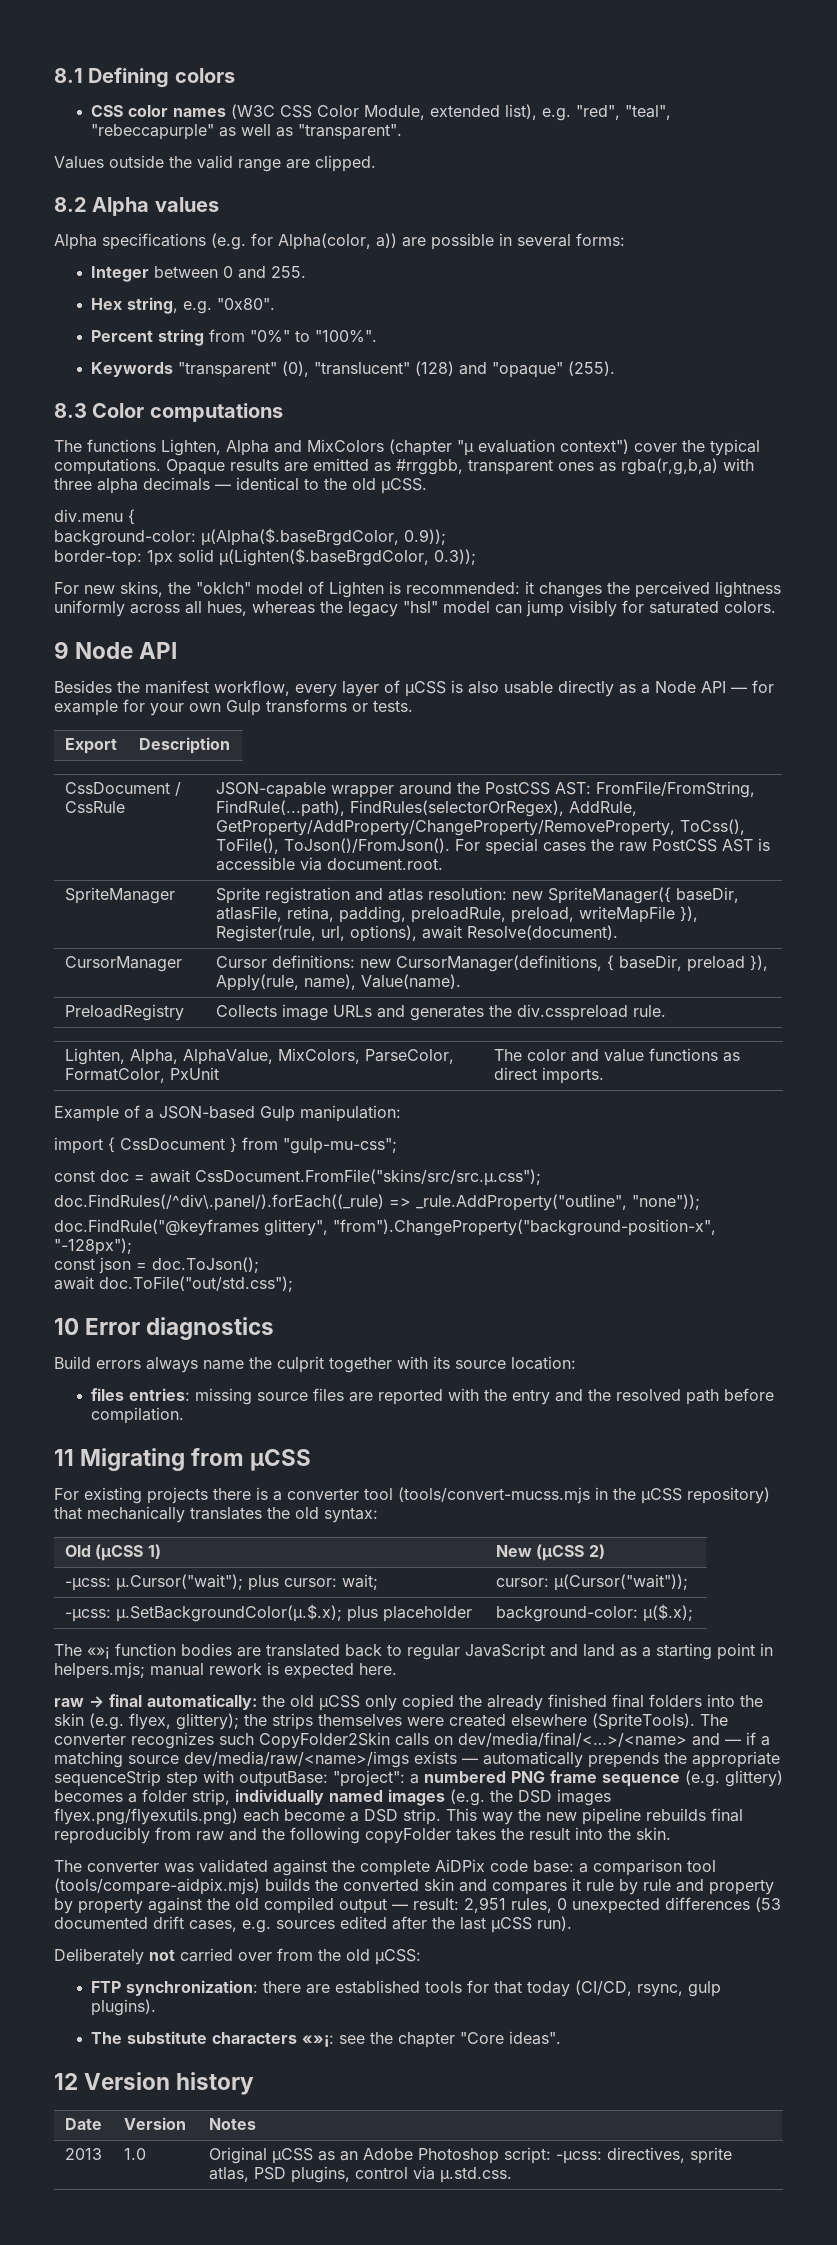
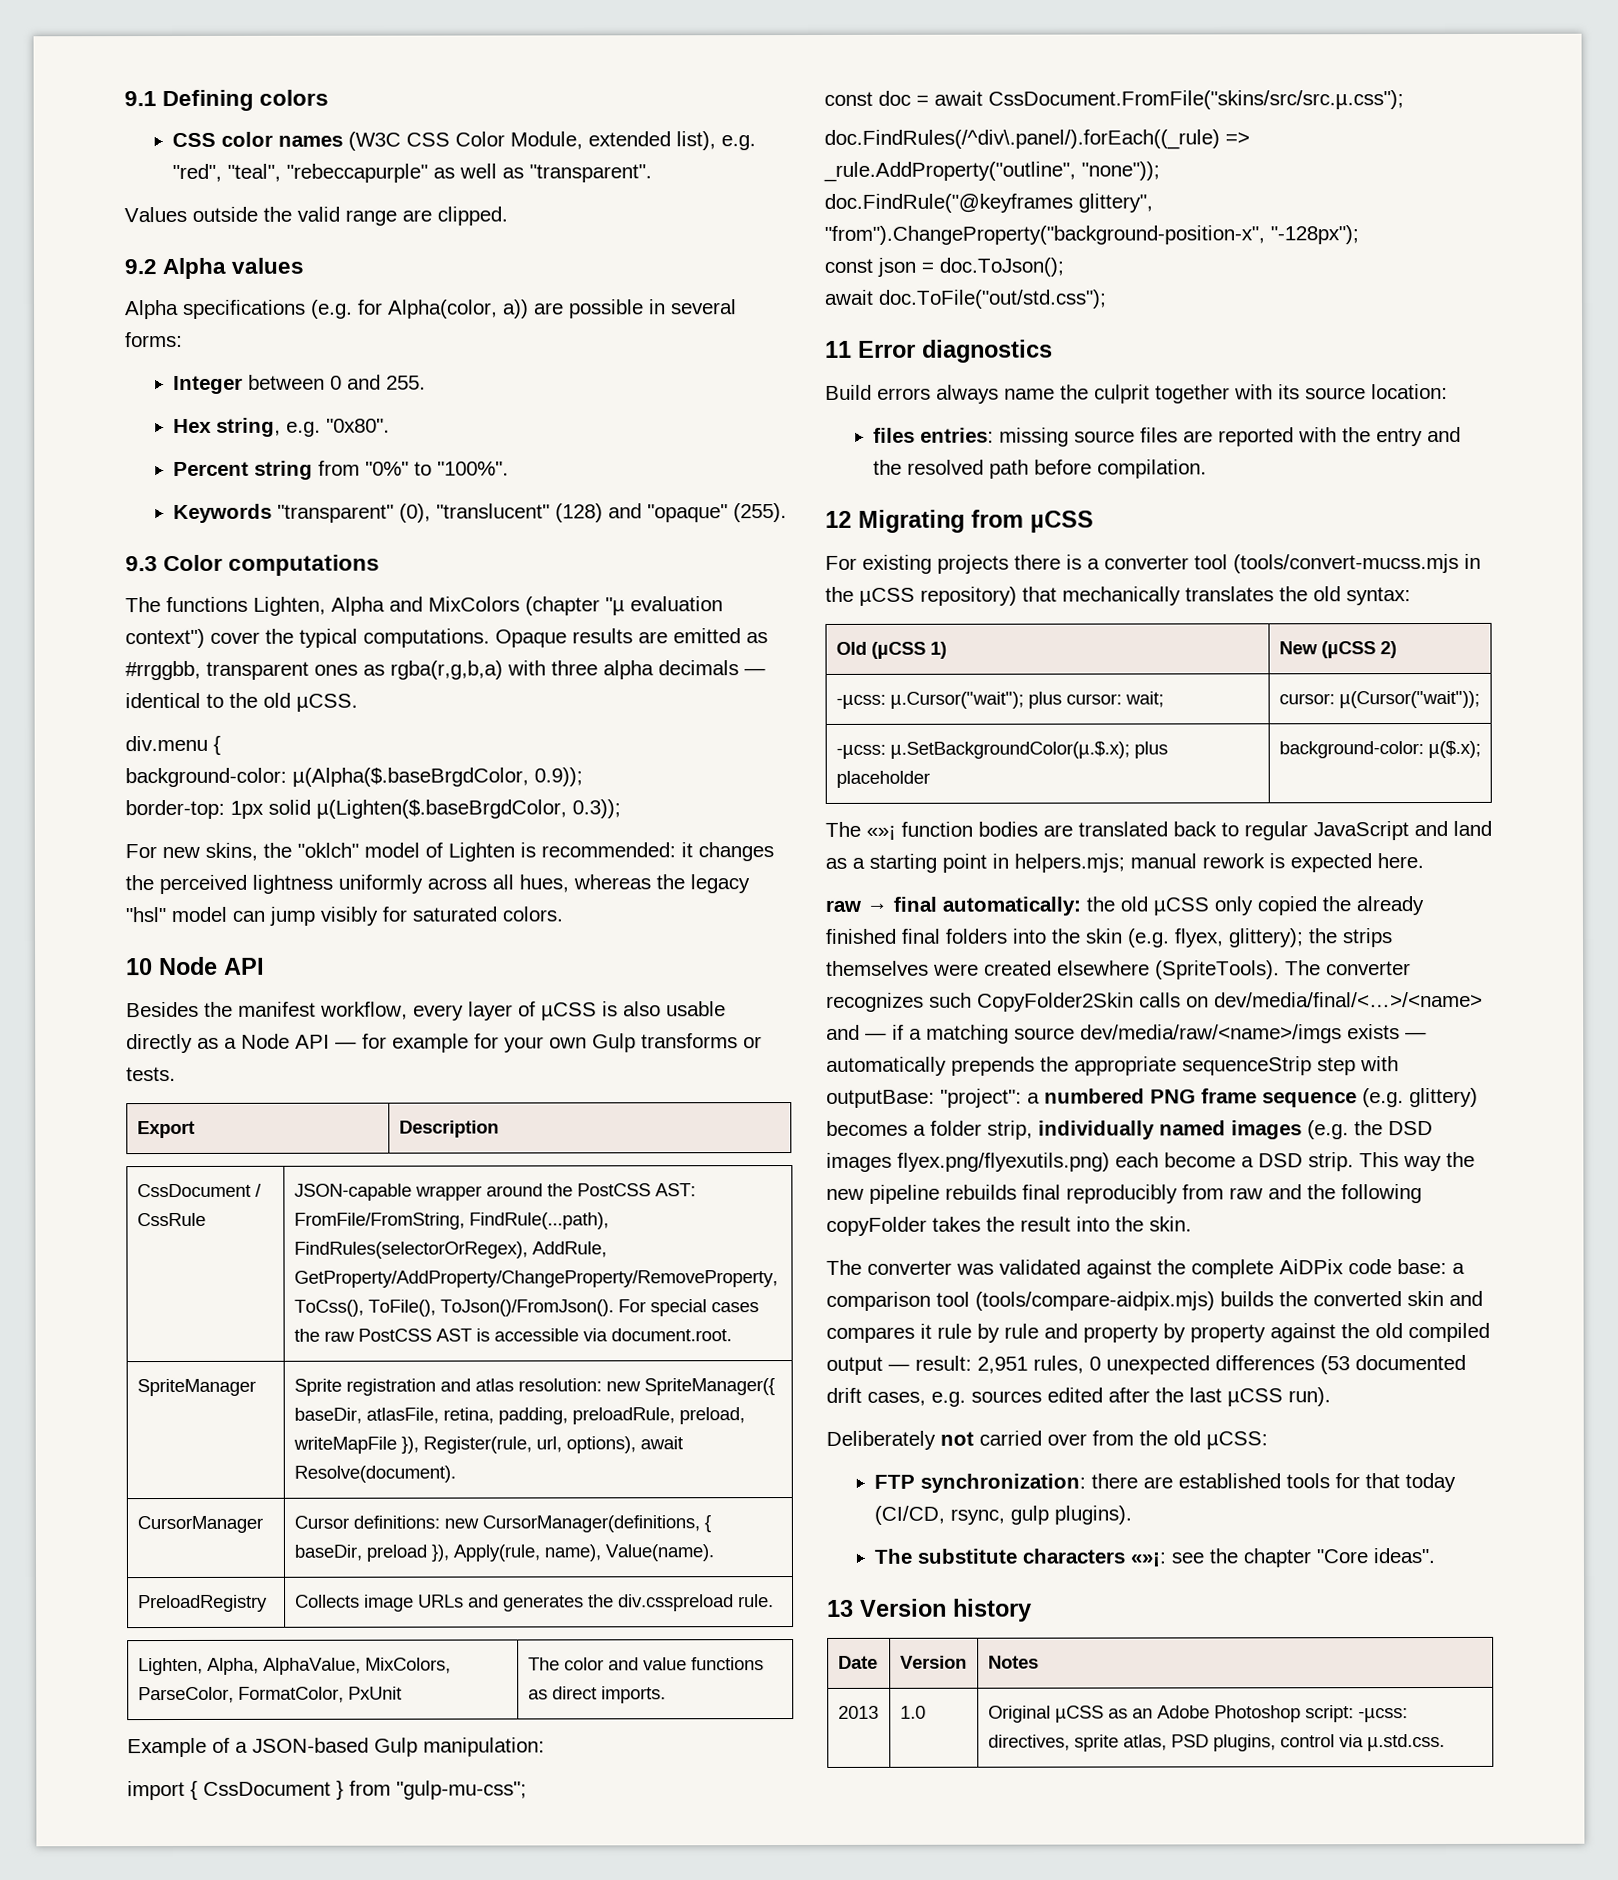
[54,68,83,83] 8.1 -> [124,91,157,107] 9.1
[54,197,87,212] 8.2 -> [124,259,157,275] 9.2
[54,403,87,418] 8.3 -> [125,556,158,572] 9.3
[54,641,69,659] 9 -> [126,958,153,976] 10
[54,1318,79,1335] 10 -> [825,340,852,358] 11
[54,1449,74,1466] 11 -> [825,510,852,528] 12
[54,2073,78,2090] 12 -> [827,1599,854,1617] 13

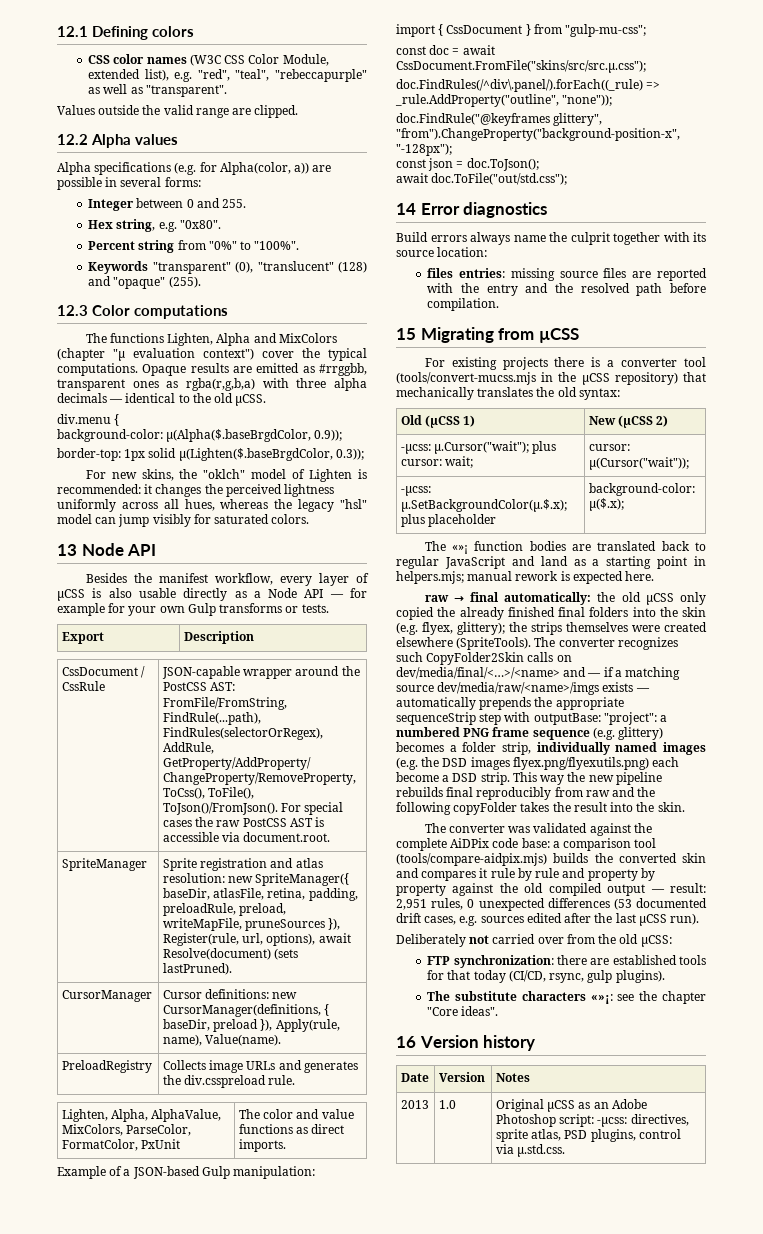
[124,91,157,107] 9.1 -> [57,26,88,37] 12.1
[124,259,157,275] 9.2 -> [57,134,88,145] 12.2
[125,556,158,572] 9.3 -> [57,305,88,316] 12.3
[126,958,153,976] 10 -> [57,544,77,556] 13
[292,1436,397,1454] writeMapFile -> [162,918,326,931] writeMapFile, pruneSources
[293,1465,456,1483] Resolve(document). -> [162,948,299,960] [162,963,232,975] Resolve(document) (sets lastPruned).
[825,340,852,358] 11 -> [396,203,416,215] 14
[825,510,852,528] 12 -> [396,328,416,340] 15
[827,1599,854,1617] 13 -> [396,1036,416,1048] 16

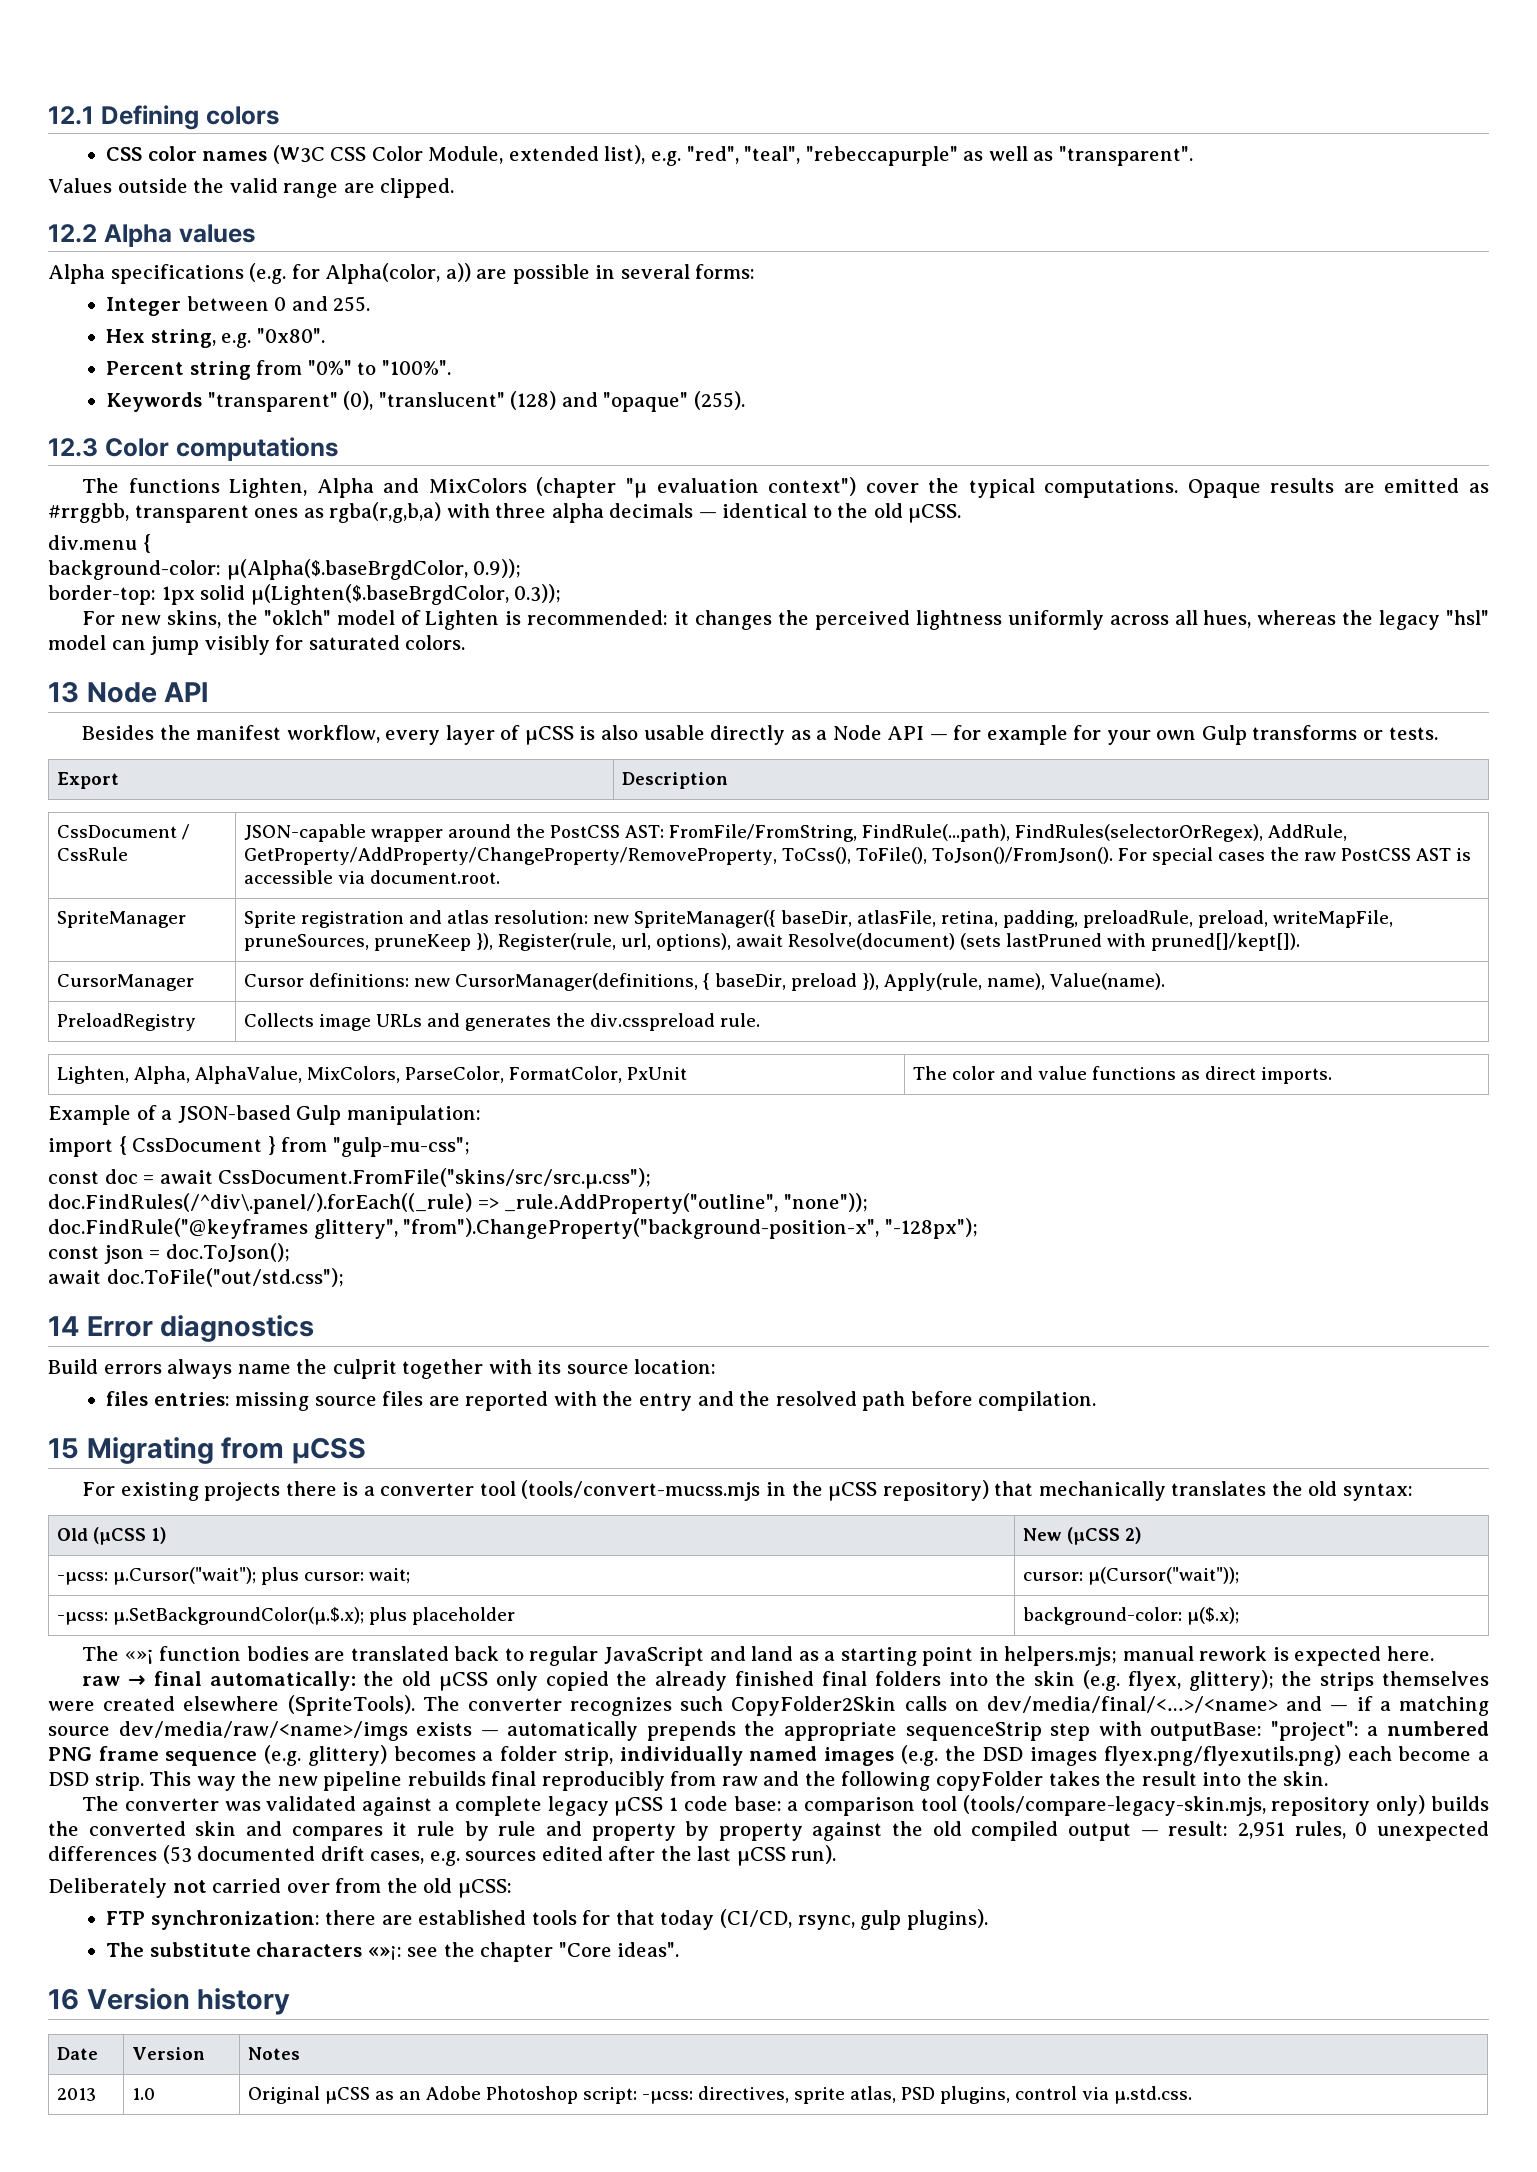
[245,919,326,931] pruneSources -> [243,934,471,951] pruneSources, pruneKeep
[162,963,232,975] lastPruned). -> [1005,933,1300,951] lastPruned with pruned[]/kept[]).
[633,823,652,833] [396,838,490,851] the complete AiDPix -> [438,1796,679,1816] a complete legacy µCSS 1
[396,853,547,866] (tools/compare-aidpix.mjs) -> [962,1795,1426,1816] (tools/compare-legacy-skin.mjs, repository only)

